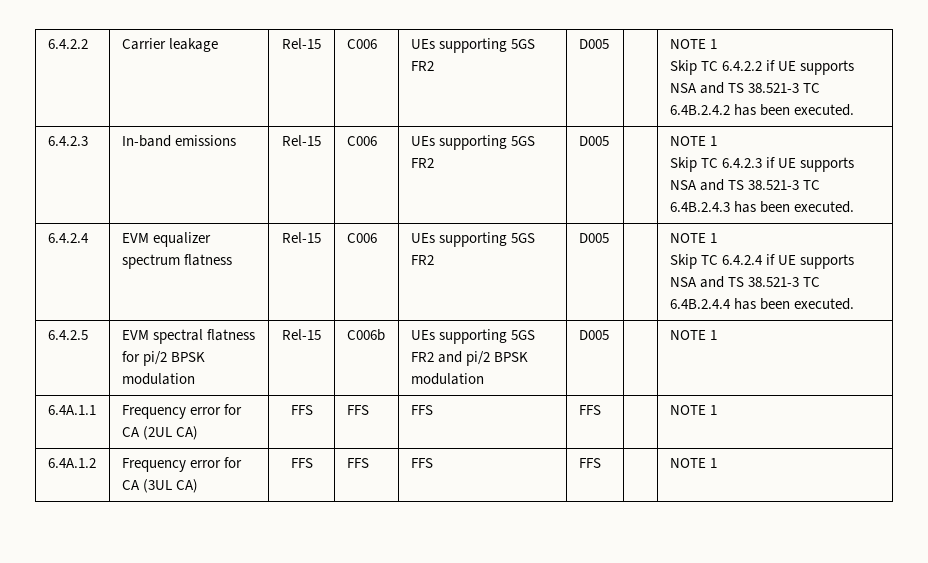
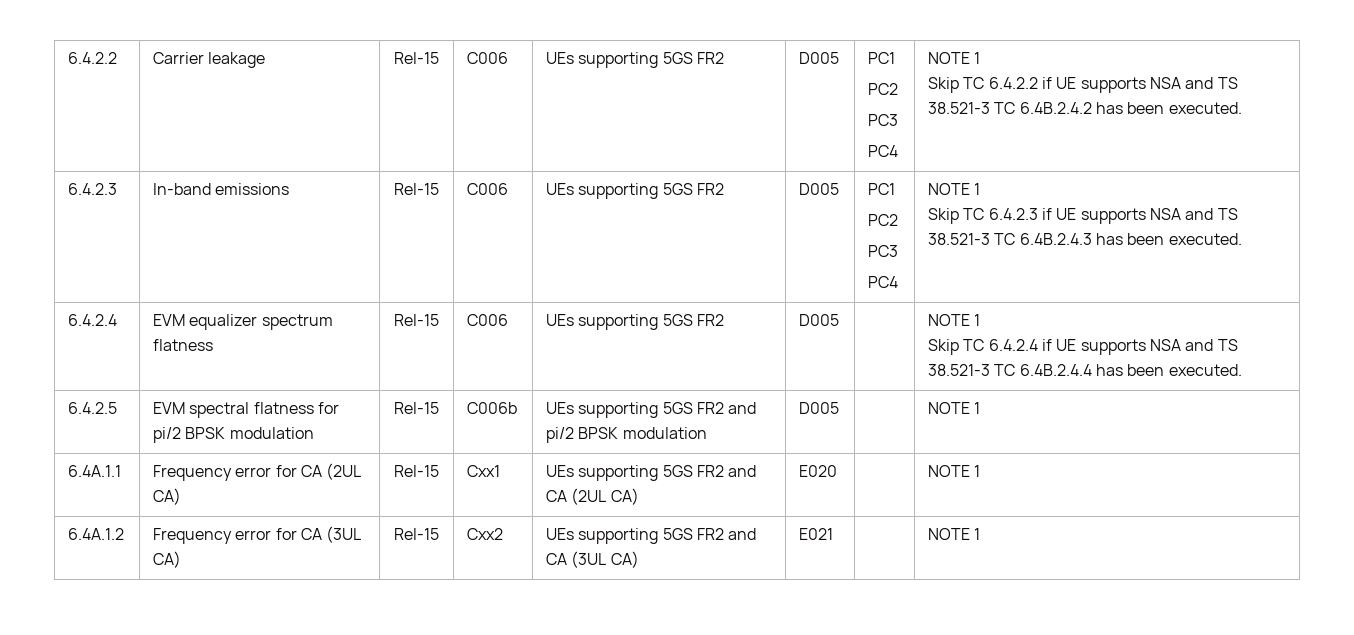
(609, 44) none -> [868,52,896,64] [868,83,899,95] [868,114,899,126] [868,145,899,157] PC1 // PC2 // PC3 // PC4
(609, 141) none -> [868,183,896,195] [868,214,899,226] [868,245,899,257] [868,276,899,288] PC1 // PC2 // PC3 // PC4
[290,405,313,415] [346,405,369,415] [410,405,433,415] [578,405,601,415] FFS | FFS | FFS | FFS -> [394,465,439,477] [467,465,501,477] [546,465,757,481] [546,488,639,505] [799,465,838,477] Rel-15 | Cxx1 | UEs supporting 5GS FR2 and CA (2UL CA) | E020
[290,458,313,468] [346,458,369,468] [410,458,433,468] [578,458,601,468] FFS | FFS | FFS | FFS -> [394,528,439,540] [467,528,504,540] [546,528,757,544] [546,551,639,568] [799,528,834,540] Rel-15 | Cxx2 | UEs supporting 5GS FR2 and CA (3UL CA) | E021

